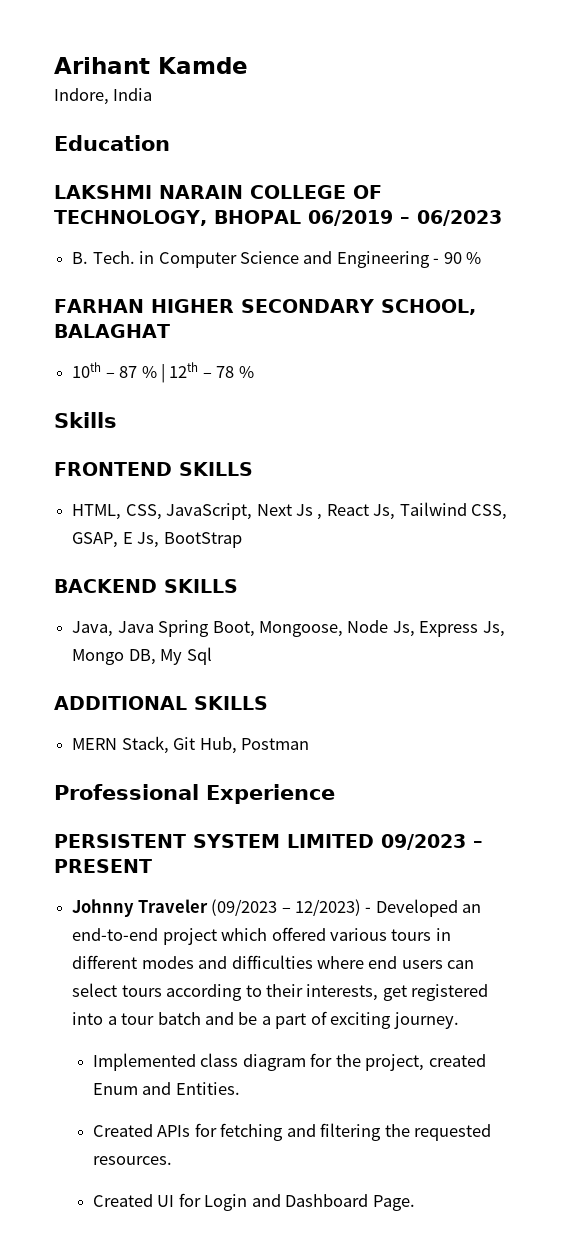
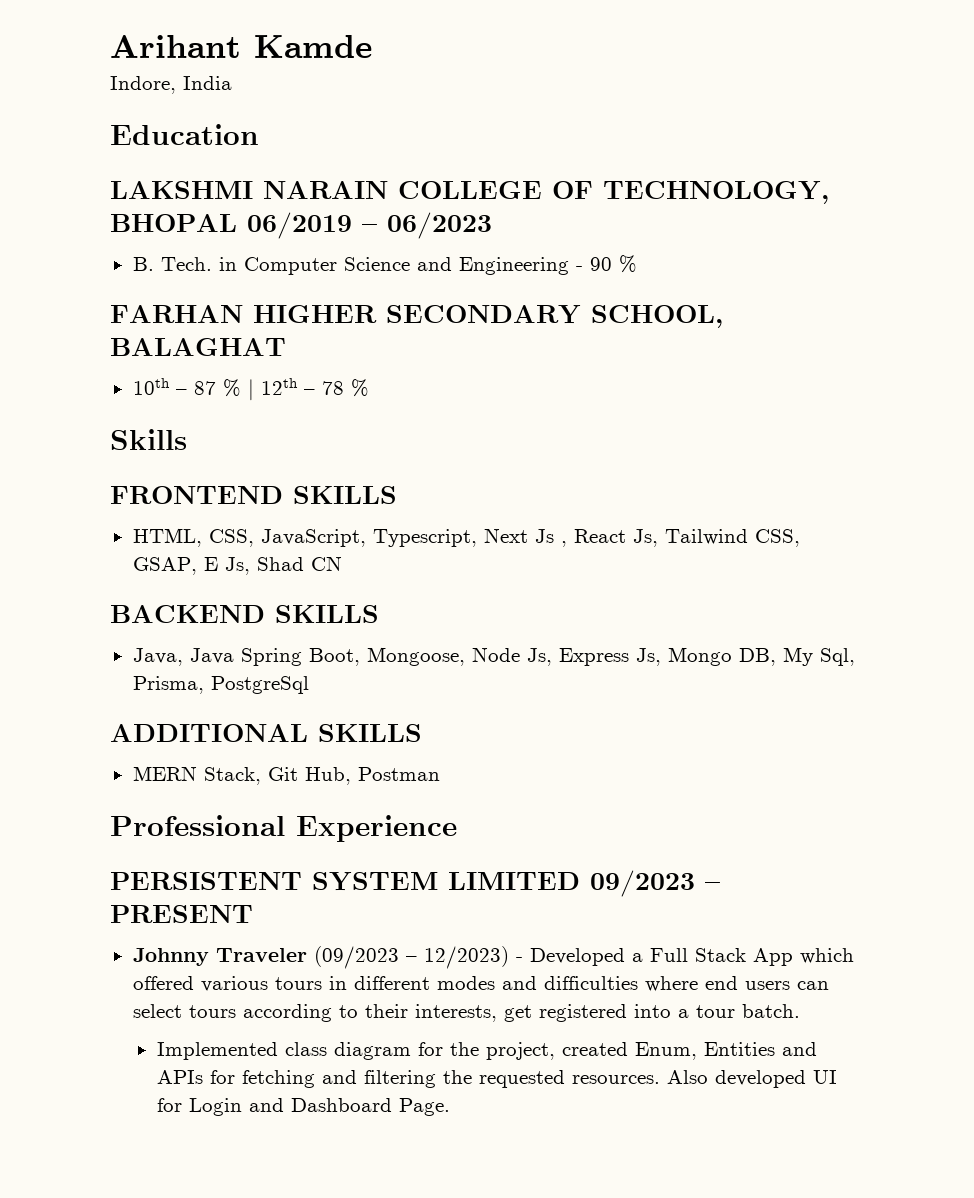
(253, 511) none -> [372,529,477,547] Typescript,
[163,532,242,548] BootStrap -> [256,556,342,571] Shad CN
[186,647,212,665] Sql -> [819,648,855,666] [132,676,309,694] Sql, Prisma, PostgreSql
[462,904,482,913] [72,928,217,945] an end-to-end project -> [631,948,793,966] a Full Stack App
[157,1011,459,1029] batch and be a part of exciting journey. -> [741,1004,800,1018] batch.
[92,1082,240,1095] [92,1124,153,1137] Enum and Entities. // Created -> [634,1042,817,1060] Enum, Entities and
[92,1194,153,1207] // Created -> [666,1070,806,1088] Also developed

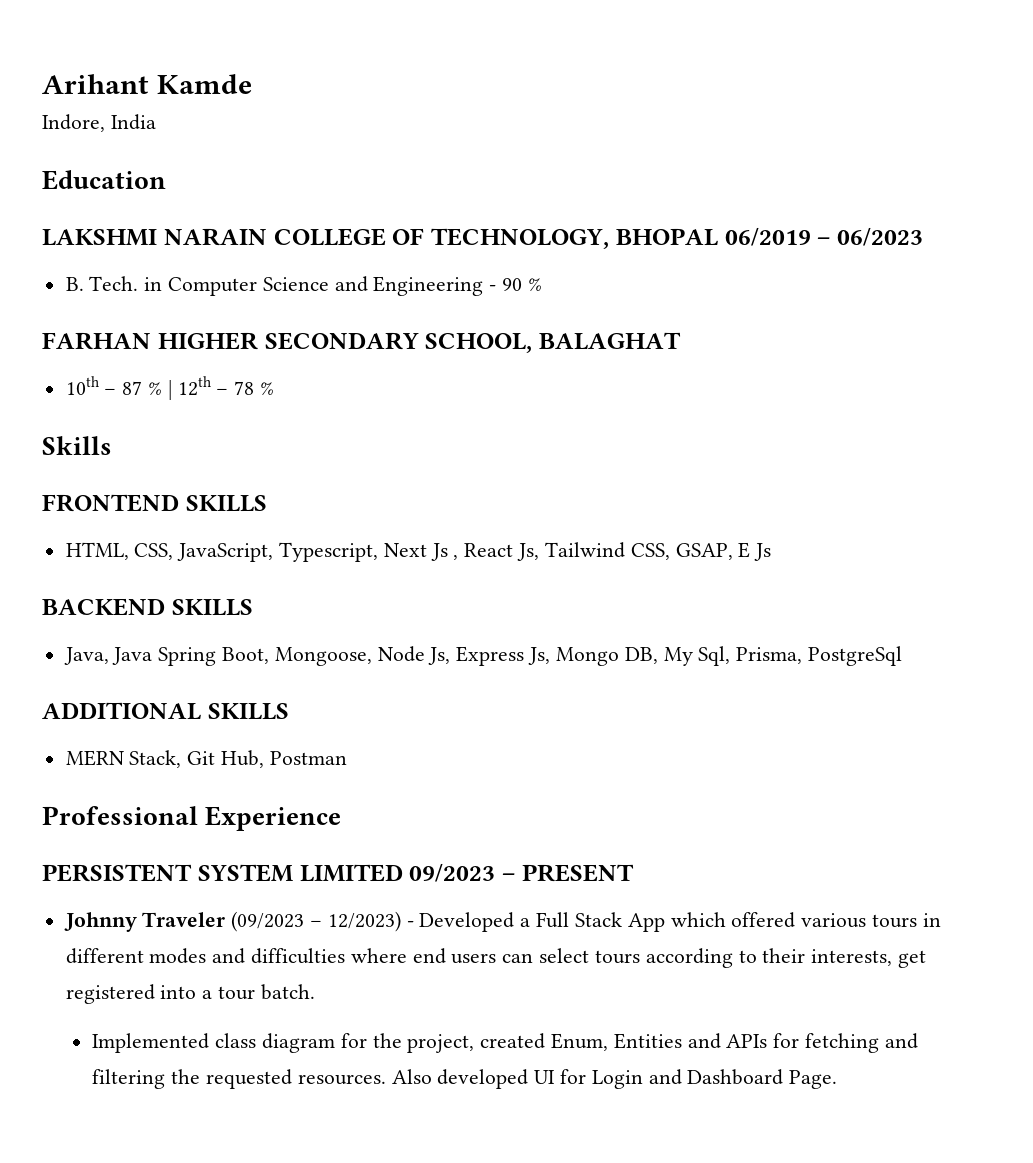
[224,556,342,575] Js, Shad CN -> [754,543,772,561] Js

